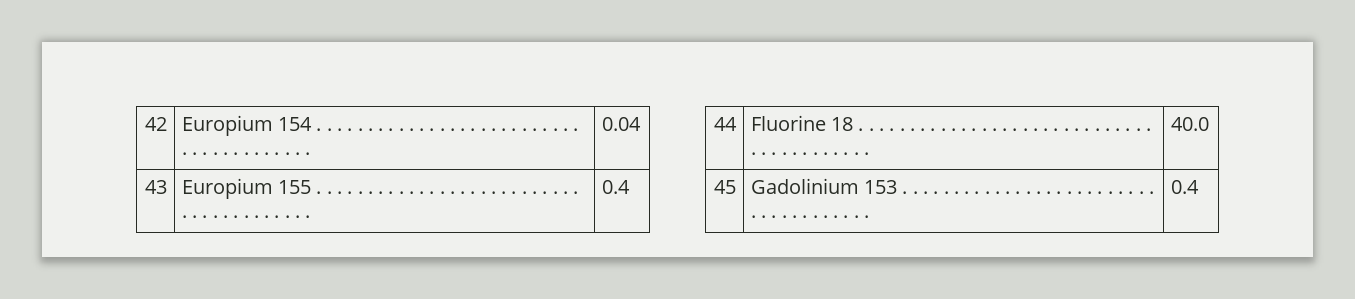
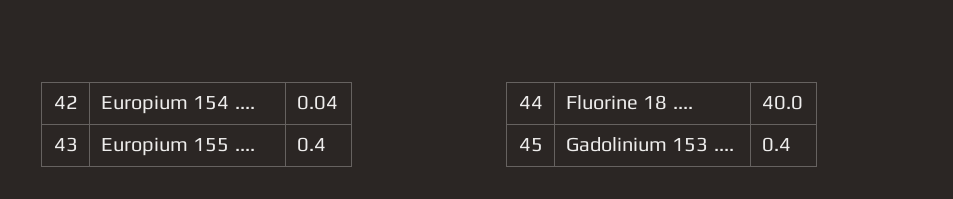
[316,128,579,131] [181,152,311,155] [601,117,641,131] [144,180,167,194] [181,178,579,199] [181,215,311,218] [601,180,630,194] [713,117,737,131] [750,115,1151,131] [750,152,869,155] [1170,117,1209,131] [713,180,736,194] [750,178,1154,194] [750,215,869,218] . . . . . . . . . . . . . . . . . . . . . . . . . . . . . . . . . . . . . . . | 0.04 // 43 | Europium 155 . . . . . . . . . . . . . . . . . . . . . . . . . . . . . . . . . . . . . . . | 0.4 // 44 | Fluorine 18 . . . . . . . . . . . . . . . . . . . . . . . . . . . . . . . . . . . . . . . . . | 40.0 // 45 | Gadolinium 153 . . . . . . . . . . . . . . . . . . . . . . . . . . . . . . . . . . . . . -> [234,106,255,109] [296,95,338,110] [53,137,78,152] [100,137,255,156] [296,137,326,152] [518,96,543,109] [565,95,693,110] [761,95,803,110] [518,138,543,152] [565,137,734,152] .... | 0.04 // 43 | Europium 155 .... | 0.4 // 44 | Fluorine 18 .... | 40.0 // 45 | Gadolinium 153 ....

